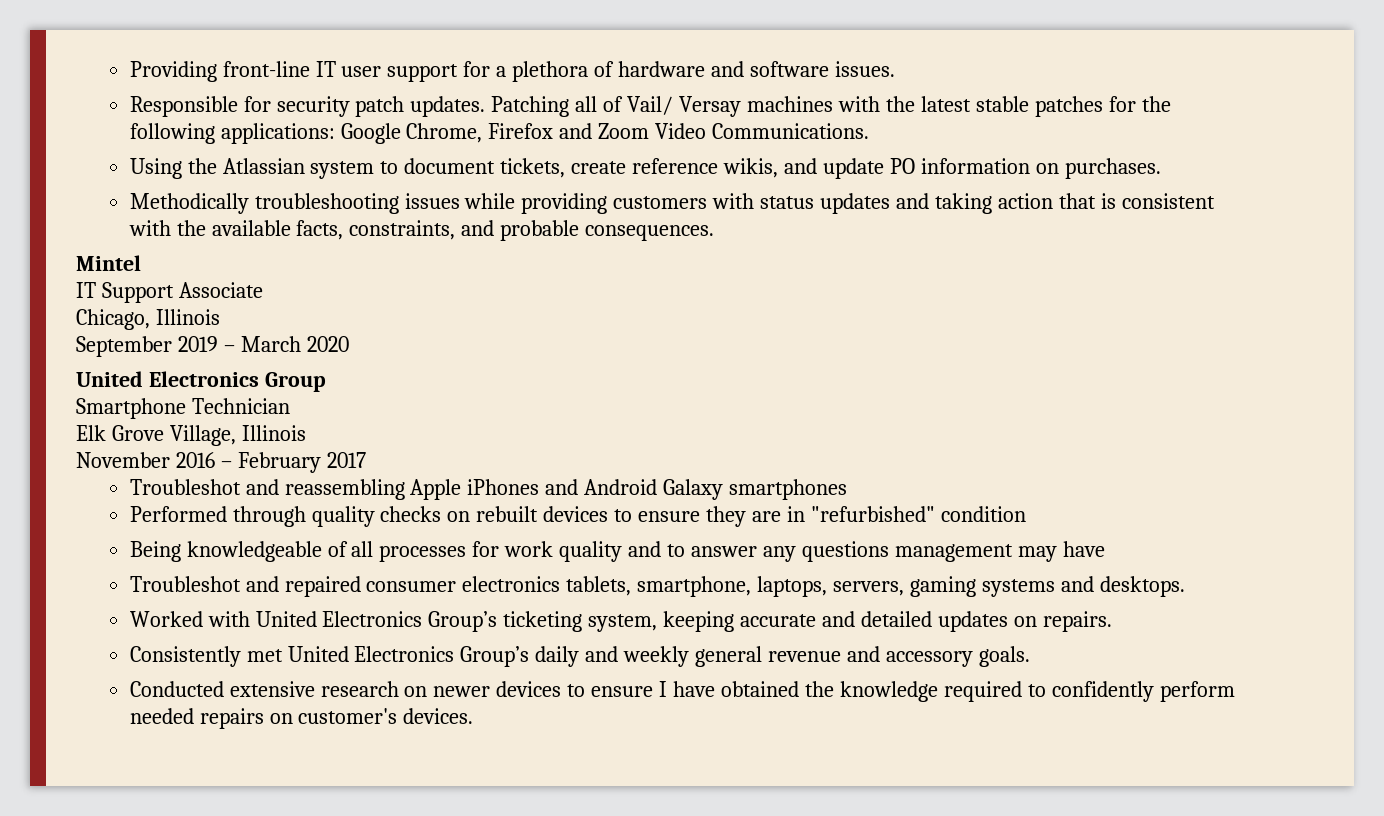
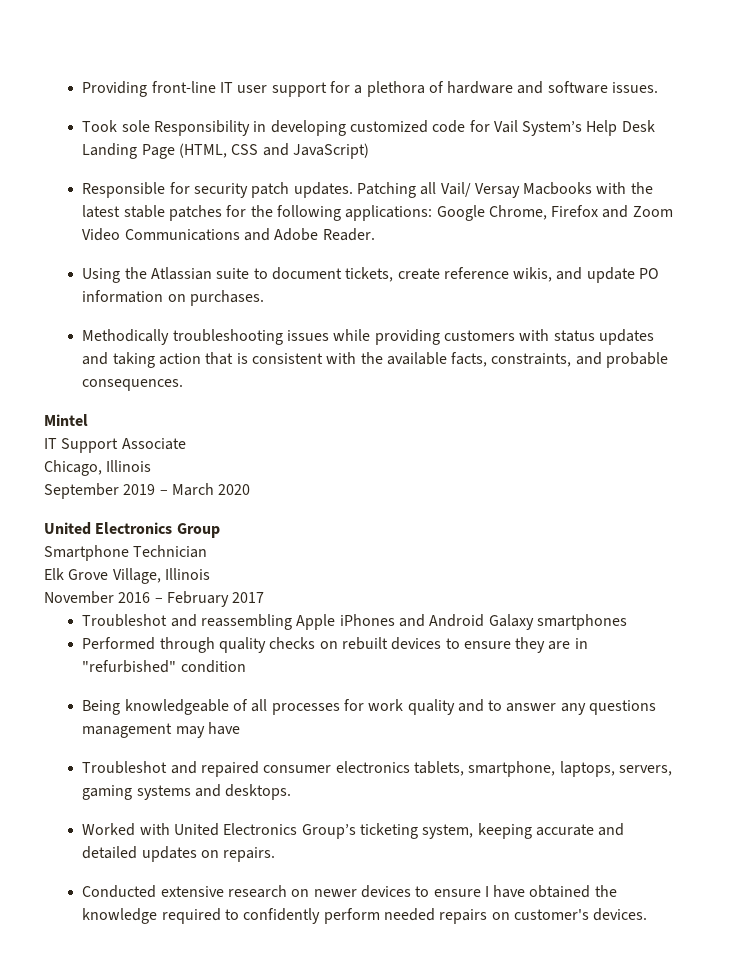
(895, 69) none -> [82,120,655,136] [82,143,369,159] // Took sole Responsibility in developing customized code for Vail System’s Help Desk Landing Page (HTML, CSS and JavaScript)
[603,96,624,112] of -> (437, 188) none
[747,96,834,112] machines -> [523,182,593,195] Macbooks
[712,123,870,139] Communications. -> [124,228,375,241] Communications and Adobe Reader.
[310,161,375,179] system -> [216,268,250,279] suite
[129,646,1030,667] // Consistently met United Electronics Group’s daily and weekly general revenue and accessory goals. -> (276, 854) none

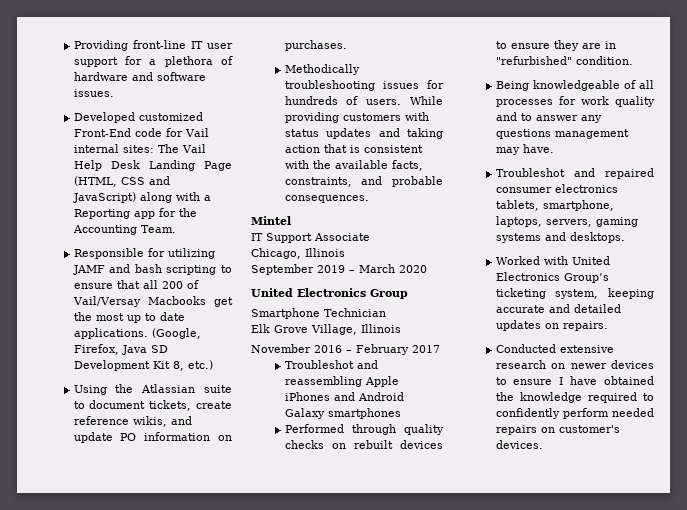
[82,120,583,136] Took sole Responsibility in developing customized code for Vail System’s -> [73,112,203,123] [73,128,209,137] [73,144,206,153] Developed customized Front-End code for Vail internal sites: The Vail
[82,182,653,198] [82,205,673,221] [82,228,375,241] // Responsible for security patch updates. Patching all Vail/ Versay Macbooks with the latest stable patches for the following applications: Google Chrome, Firefox and Zoom Video Communications and Adobe Reader. -> [139,192,211,203] [73,208,197,219] [72,225,176,235] [73,248,215,259] [72,264,232,275] [73,280,199,289] [72,296,233,307] [73,312,185,323] [73,328,201,339] [73,344,168,355] [73,360,213,371] along with a Reporting app for the Accounting Team. // Responsible for utilizing JAMF and bash scripting to ensure that all 200 of Vail/Versay Macbooks get the most up to date applications. (Google, Firefox, Java SD Development Kit 8, etc.)
[333,329,371,341] while -> [427,80,444,89] [284,96,443,105] for hundreds of users. While
[180,660,246,673] condition -> [575,56,633,65] condition.
[207,722,240,735] have -> [522,144,554,153] have.

